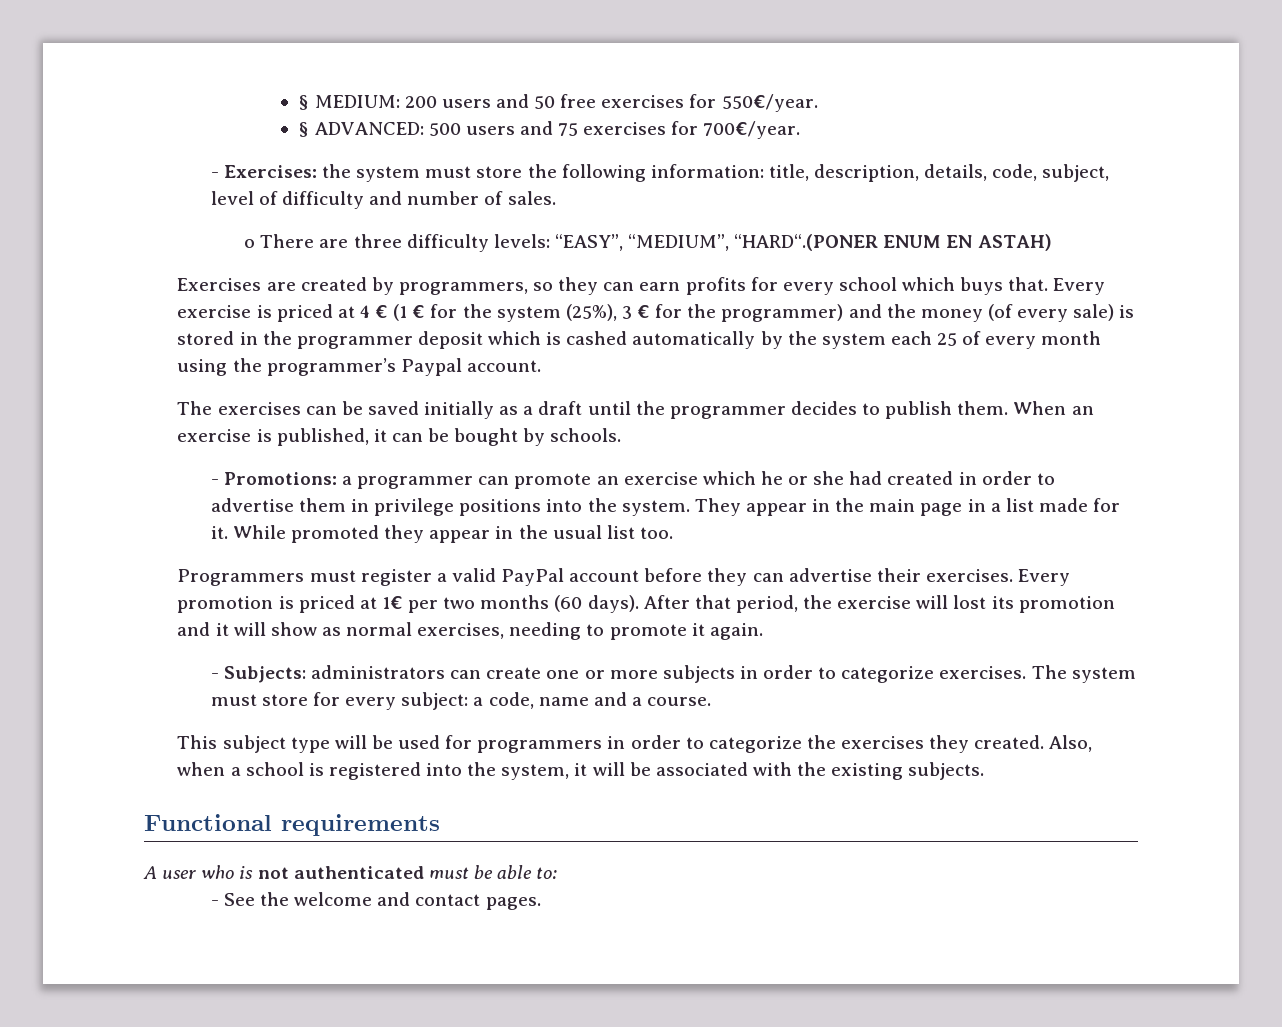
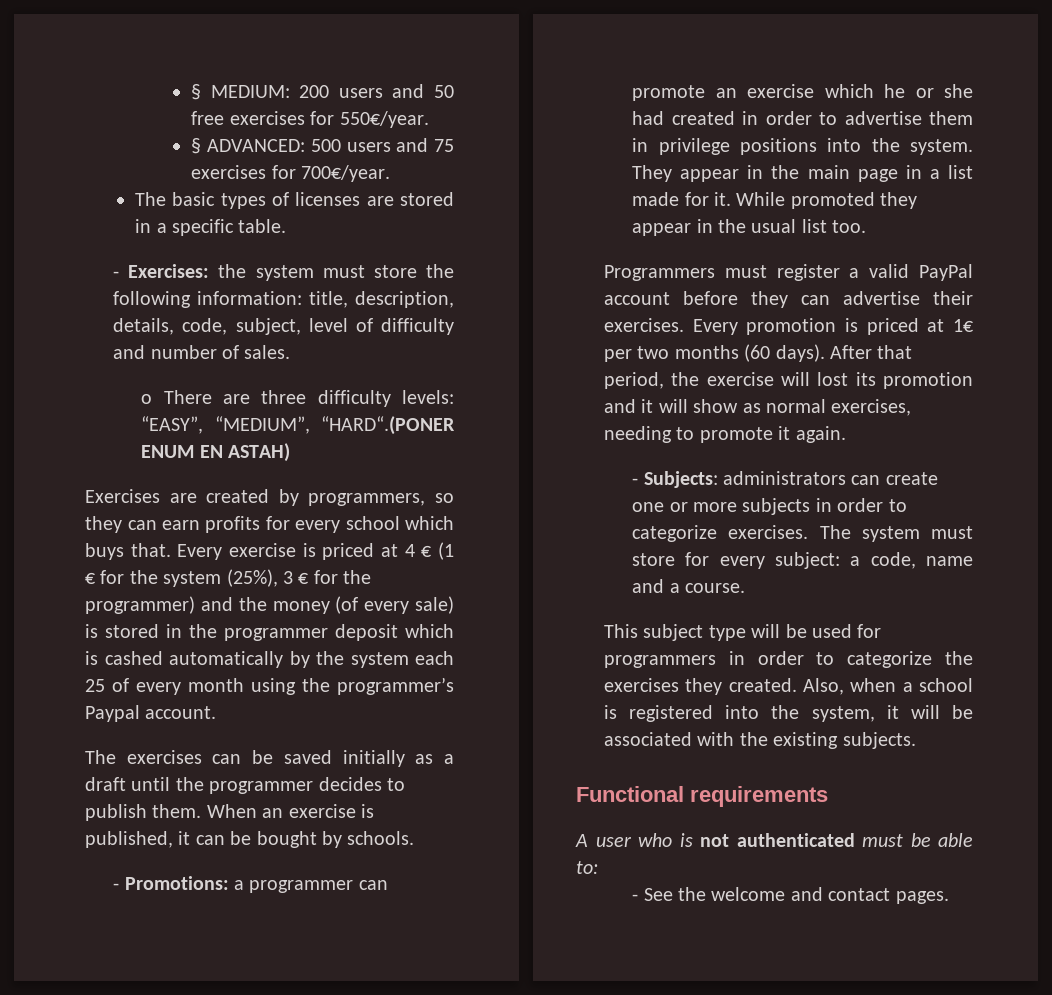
(801, 130) none -> [135,192,454,209] [135,219,287,236] // The basic types of licenses are stored in a specific table.

